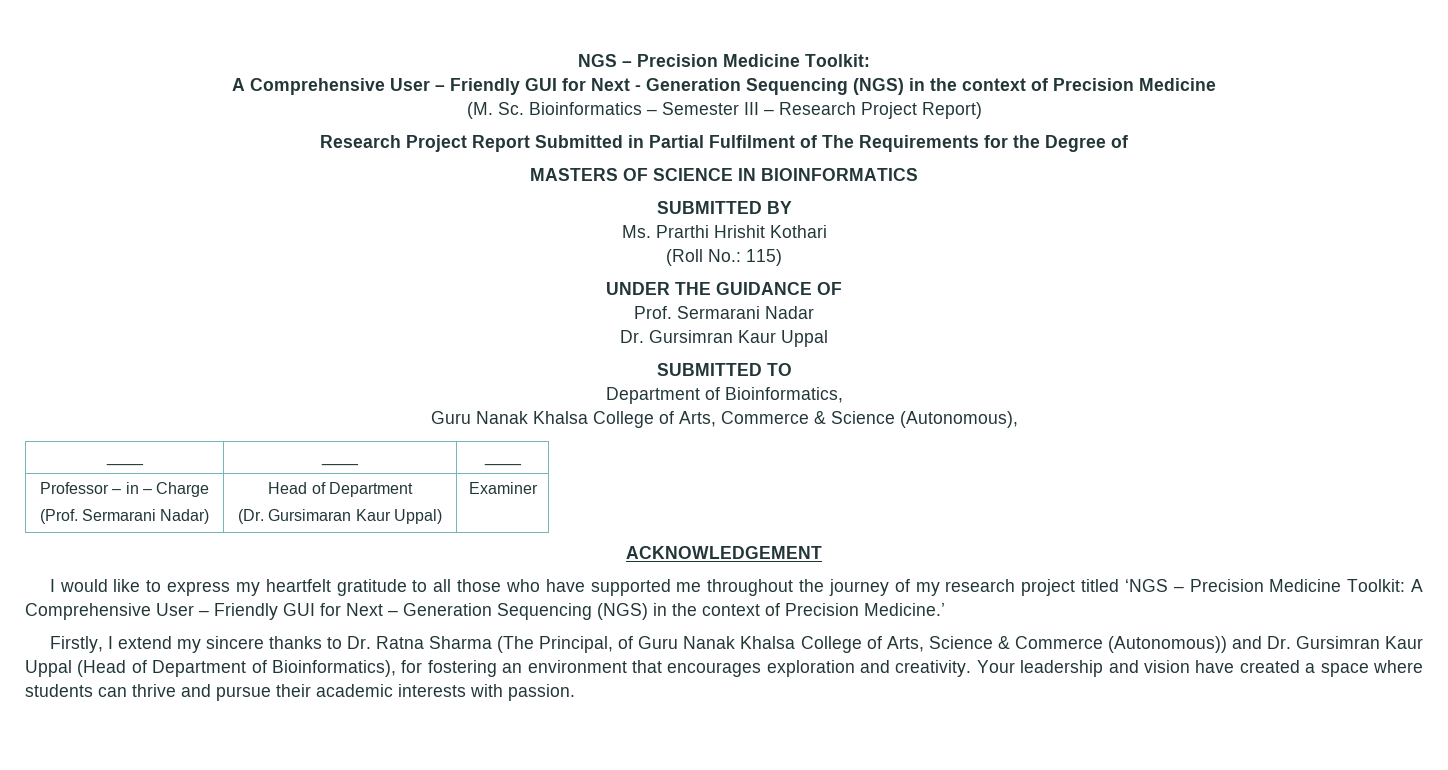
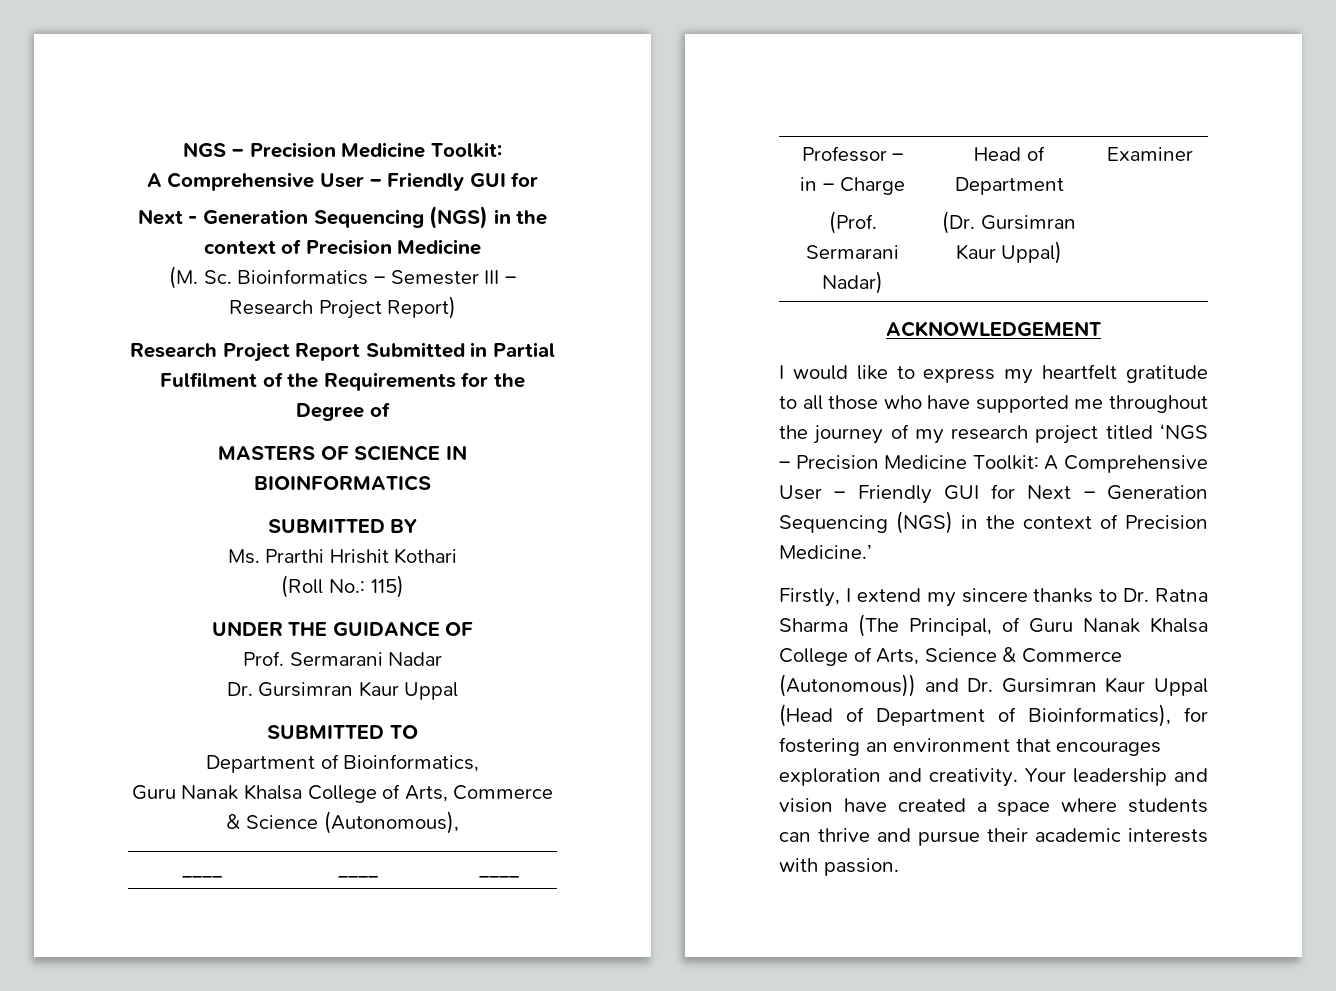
(586, 84) none -> (539, 179) //
[822,135,854,148] The -> [287,373,319,388] the
[268,509,352,521] Gursimaran -> [980,215,1076,230] Gursimran

